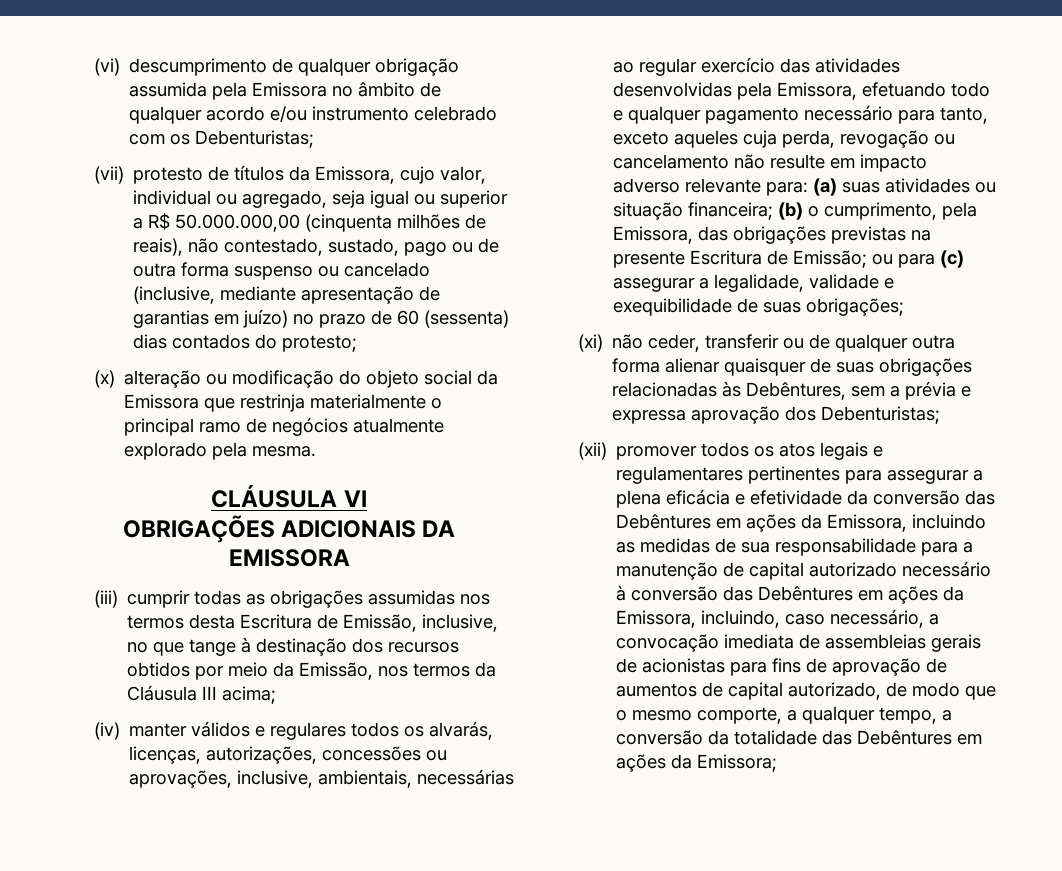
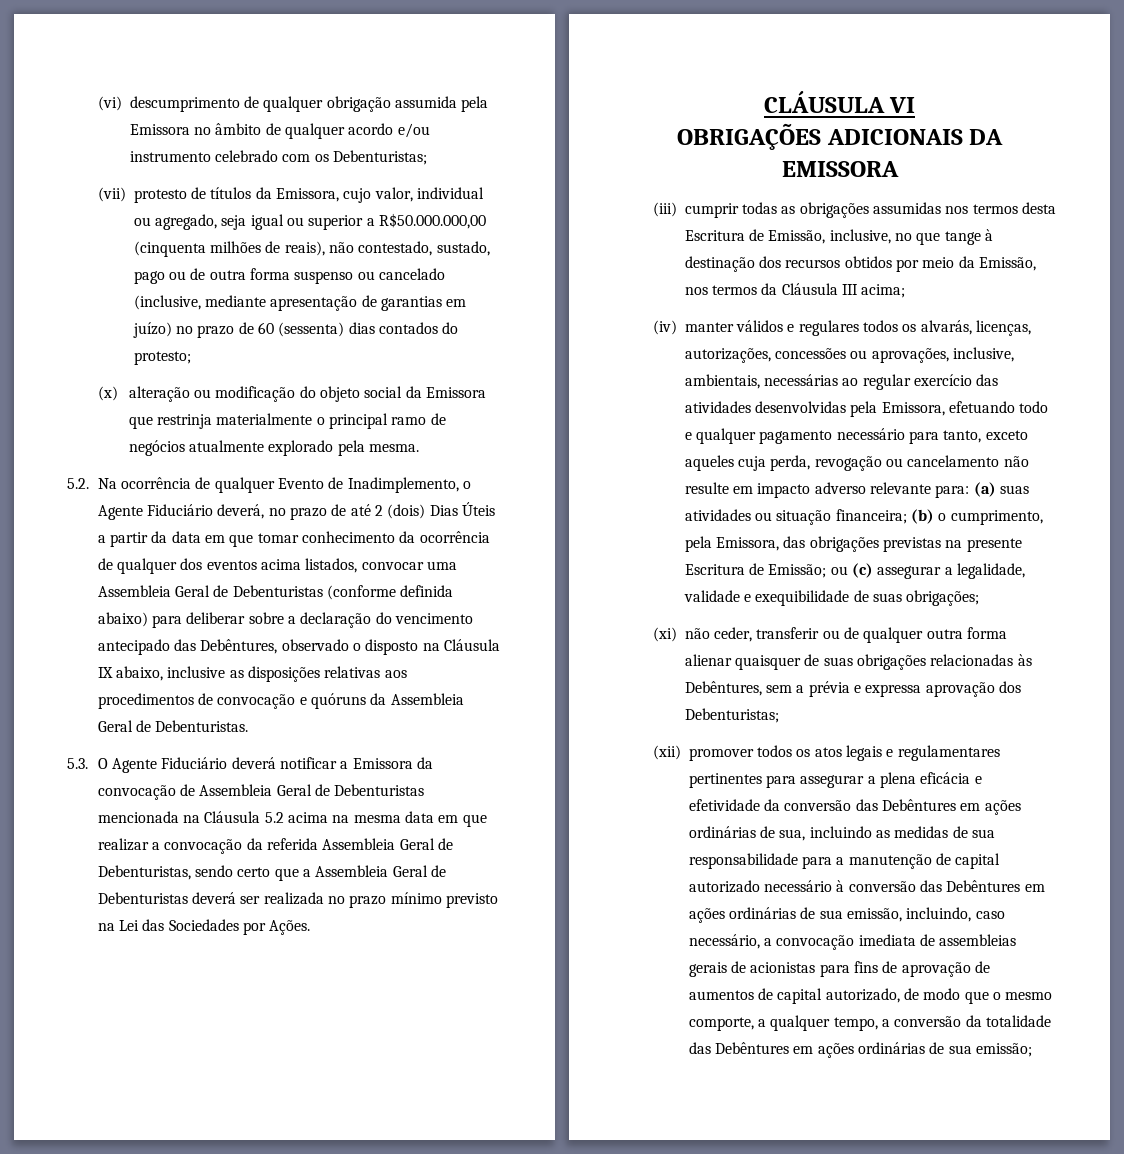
[147,213,300,232] R$ 50.000.000,00 -> [379,213,487,229] R$50.000.000,00
(316, 451) none -> [67,477,472,493] [97,502,496,520] [97,531,490,547] [97,558,458,574] [97,585,454,600] [97,612,474,628] [97,639,501,655] [97,666,407,682] [97,693,464,709] [97,720,249,732] [67,757,434,773] [97,784,425,800] [97,811,487,827] [97,838,454,854] [97,865,447,881] [97,892,499,908] [97,919,311,935] // 5.2. Na ocorrência de qualquer Evento de Inadimplemento, o Agente Fiduciário deverá, no prazo de até 2 (dois) Dias Úteis a partir da data em que tomar conhecimento da ocorrência de qualquer dos eventos acima listados, convocar uma Assembleia Geral de Debenturistas (conforme definida abaixo) para deliberar sobre a declaração do vencimento antecipado das Debêntures, observado o disposto na Cláusula IX abaixo, inclusive as disposições relativas aos procedimentos de convocação e quóruns da Assembleia Geral de Debenturistas. // 5.3. O Agente Fiduciário deverá notificar a Emissora da convocação de Assembleia Geral de Debenturistas mencionada na Cláusula 5.2 acima na mesma data em que realizar a convocação da referida Assembleia Geral de Debenturistas, sendo certo que a Assembleia Geral de Debenturistas deverá ser realizada no prazo mínimo previsto na Lei das Sociedades por Ações.
[897,254,935,268] para -> (848, 570) none
[800,514,907,532] da Emissora, -> [688,826,806,841] ordinárias de sua,
[942,586,964,601] [615,610,696,628] da Emissora, -> [729,907,903,922] ordinárias de sua emissão,
[670,754,777,772] da Emissora; -> [858,1042,1033,1057] ordinárias de sua emissão;

